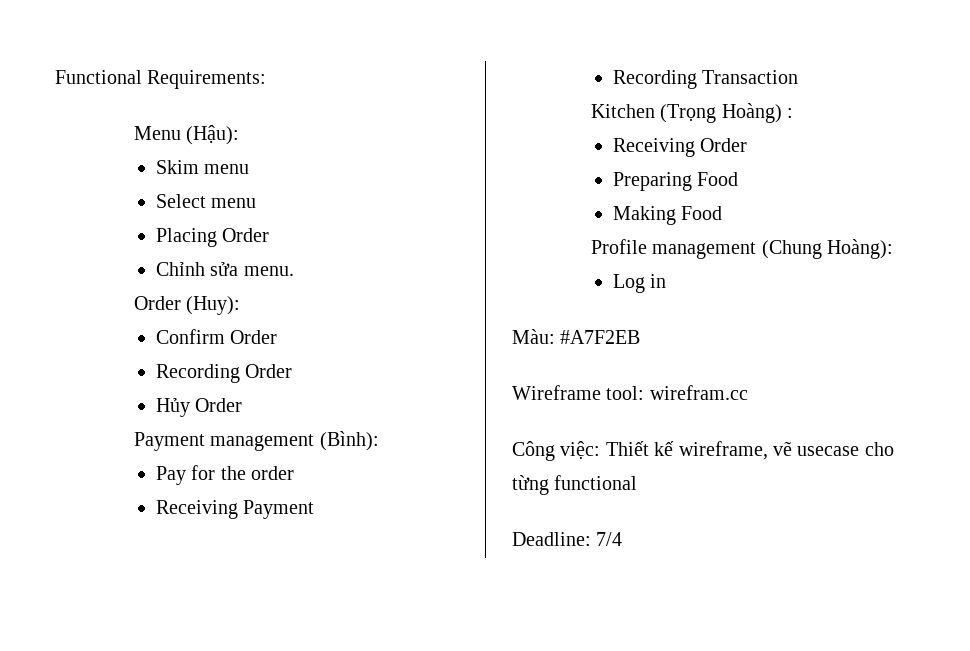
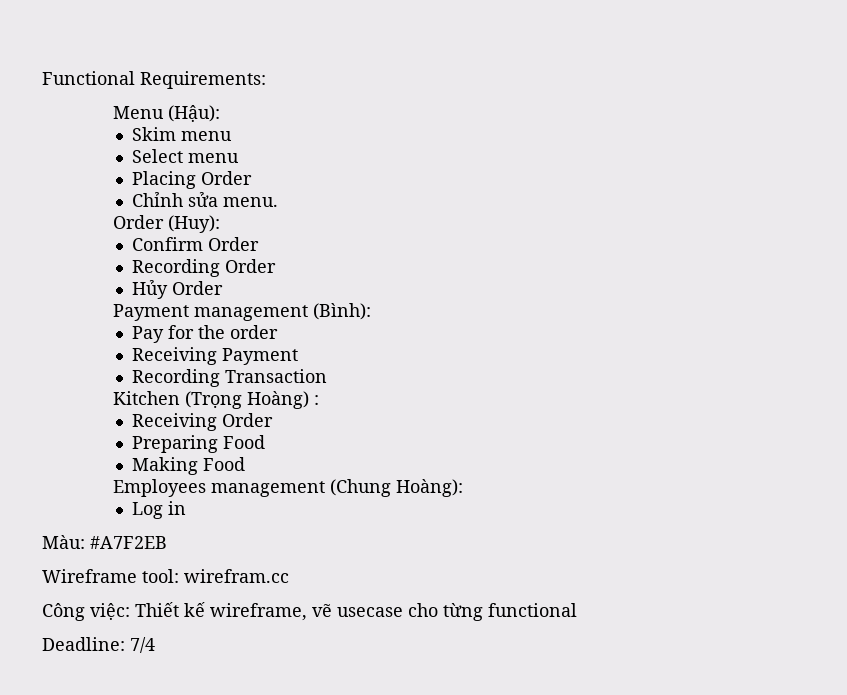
[590,239,647,254] Profile -> [112,479,206,497] Employees

